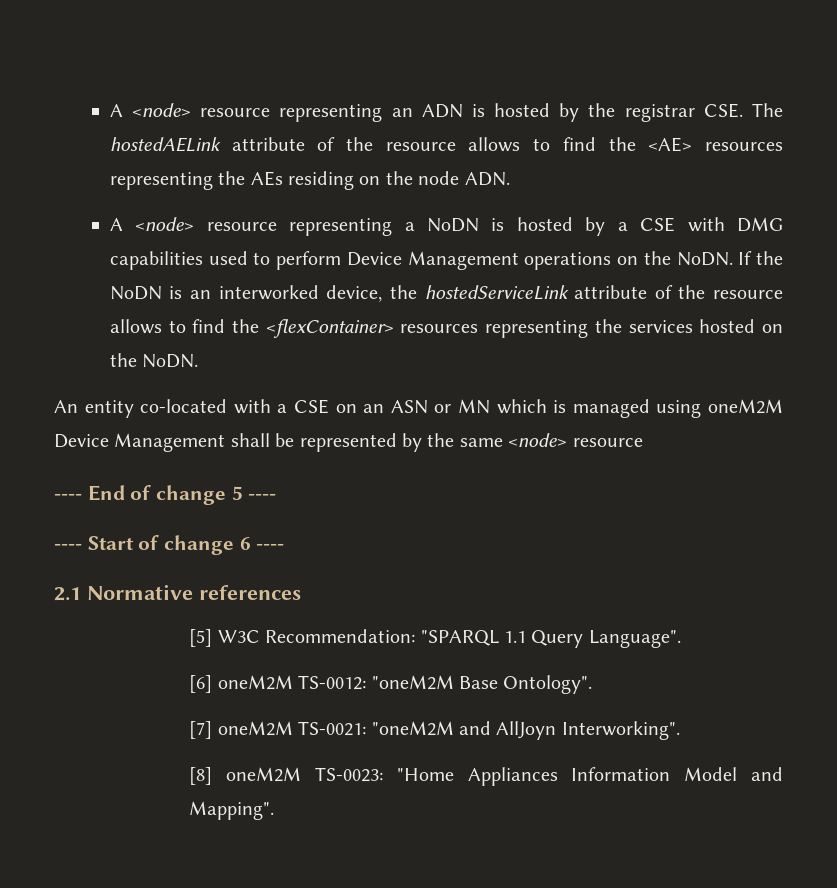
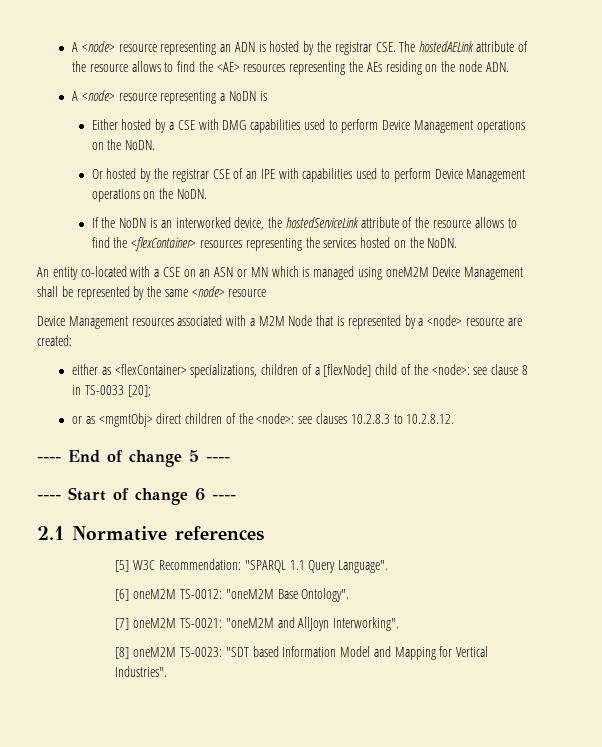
(505, 224) none -> [91,119,118,130] // Either
(733, 259) none -> [91,168,526,182] [91,188,207,202] // Or hosted by the registrar CSE of an IPE with capabilities used to perform Device Management operations on the NoDN. //
(643, 442) none -> [37,315,522,329] [37,335,72,346] [72,364,528,378] [72,385,151,397] [72,413,455,427] // Device Management resources associated with a M2M Node that is represented by a <node> resource are created: // either as <flexContainer> specializations, children of a [flexNode] child of the <node>: see clause 8 in TS-0033 [20]; // or as <mgmtObj> direct children of the <node>: see clauses 10.2.8.3 to 10.2.8.12.
[396,767,558,786] "Home Appliances -> [225,646,279,657] "SDT based
[189,801,275,820] Mapping". -> [394,646,489,660] [115,666,168,677] Mapping for Vertical Industries".

